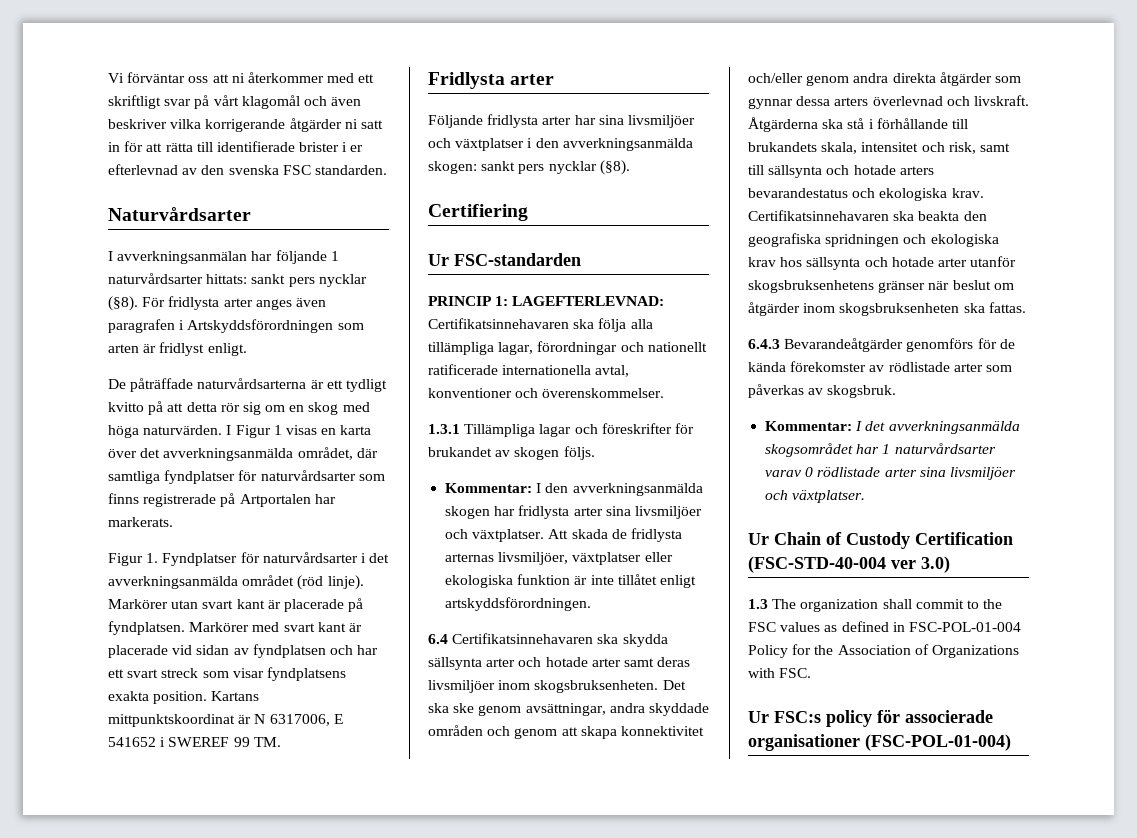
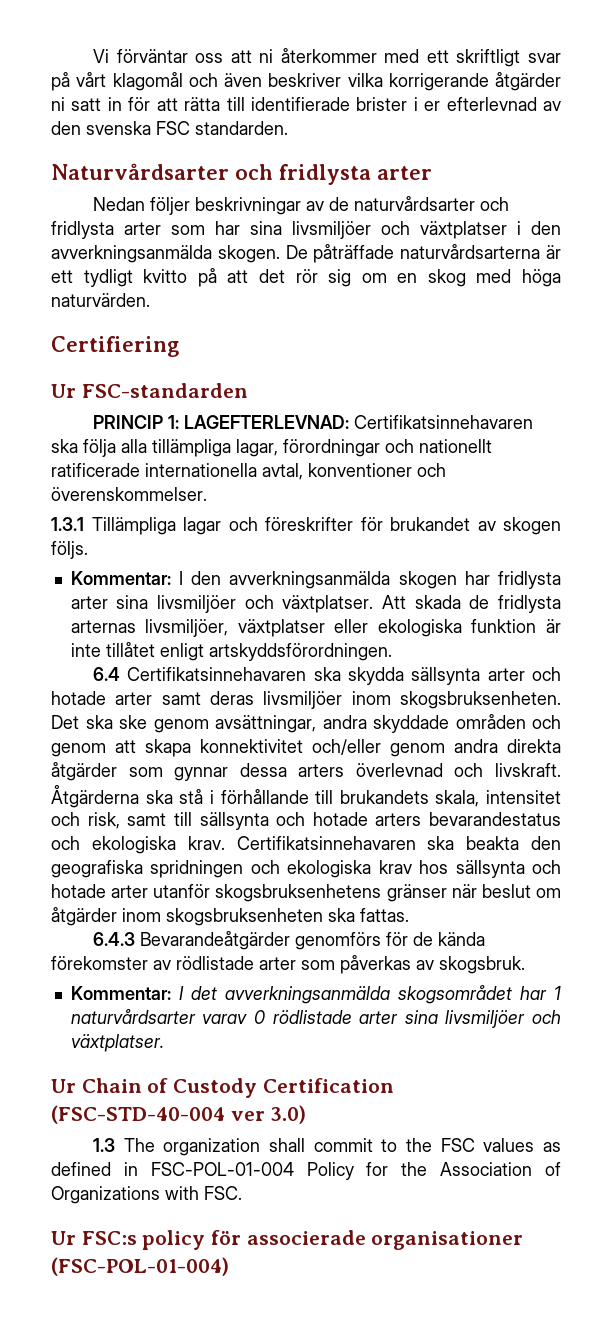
[108,250,339,264] [108,273,367,287] [108,296,326,311] [108,319,364,333] [108,342,247,356] // I avverkningsanmälan har följande 1 naturvårdsarter hittats: sankt pers nycklar (§8). För fridlysta arter anges även paragrafen i Artskyddsförordningen som arten är fridlyst enligt. // -> [235,164,432,185] [93,196,510,215] [51,221,561,239] [51,245,280,263] och fridlysta arter // Nedan följer beskrivningar av de naturvårdsarter och fridlysta arter som har sina livsmiljöer och växtplatser i den avverkningsanmälda skogen.
[186,402,217,412] detta -> [258,269,285,283] det
[226,425,372,438] [108,447,378,461] [108,470,385,484] [108,493,336,507] [108,517,173,527] [108,552,390,566] [108,575,364,590] [108,598,364,612] [108,621,362,635] [108,644,379,658] [108,667,346,681] [108,691,260,704] [108,714,343,727] [108,737,281,747] [428,72,555,89] [428,114,695,128] [428,138,693,151] [428,160,630,175] I Figur 1 visas en karta över det avverkningsanmälda området, där samtliga fyndplatser för naturvårdsarter som finns registrerade på Artportalen har markerats. // Figur 1. Fyndplatser för naturvårdsarter i det avverkningsanmälda området (röd linje). Markörer utan svart kant är placerade på fyndplatsen. Markörer med svart kant är placerade vid sidan av fyndplatsen och har ett svart streck som visar fyndplatsens exakta position. Kartans mittpunktskoordinat är N 6317006, E 541652 i SWEREF 99 TM. // Fridlysta arter // Följande fridlysta arter har sina livsmiljöer och växtplatser i den avverkningsanmälda skogen: sankt pers nycklar (§8). -> (150, 300) none

